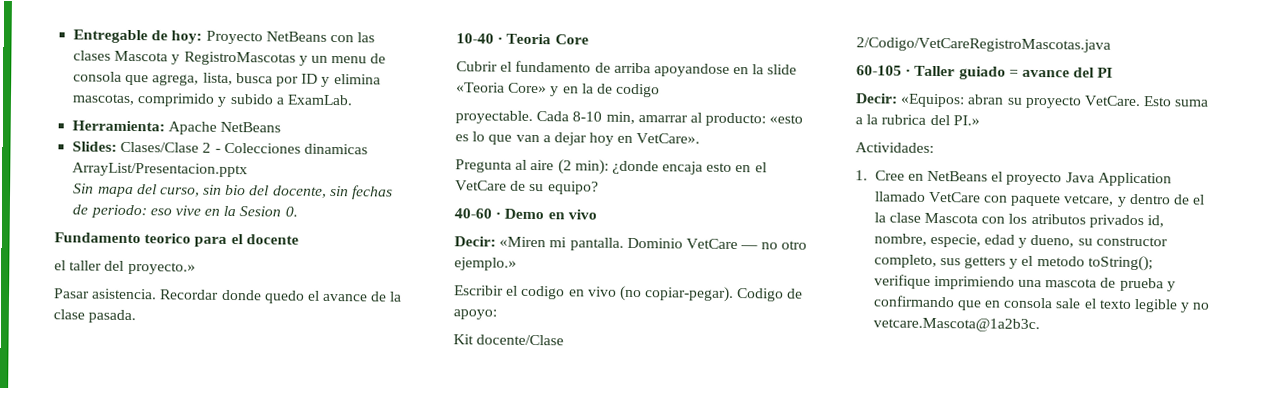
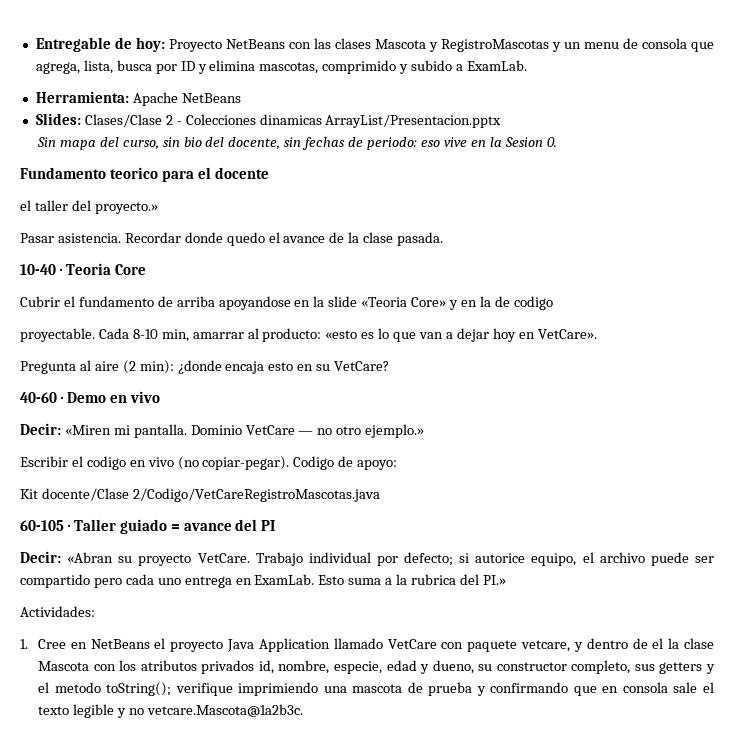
[754,162,767,173] [455,180,599,195] el VetCare de su equipo? -> [316,361,390,371] su VetCare?
[900,93,1005,108] «Equipos: abran -> [67,552,114,563] «Abran
(1141, 101) none -> [255,552,714,566] [20,574,315,588] Trabajo individual por defecto; si autorice equipo, el archivo puede ser compartido pero cada uno entrega en ExamLab.

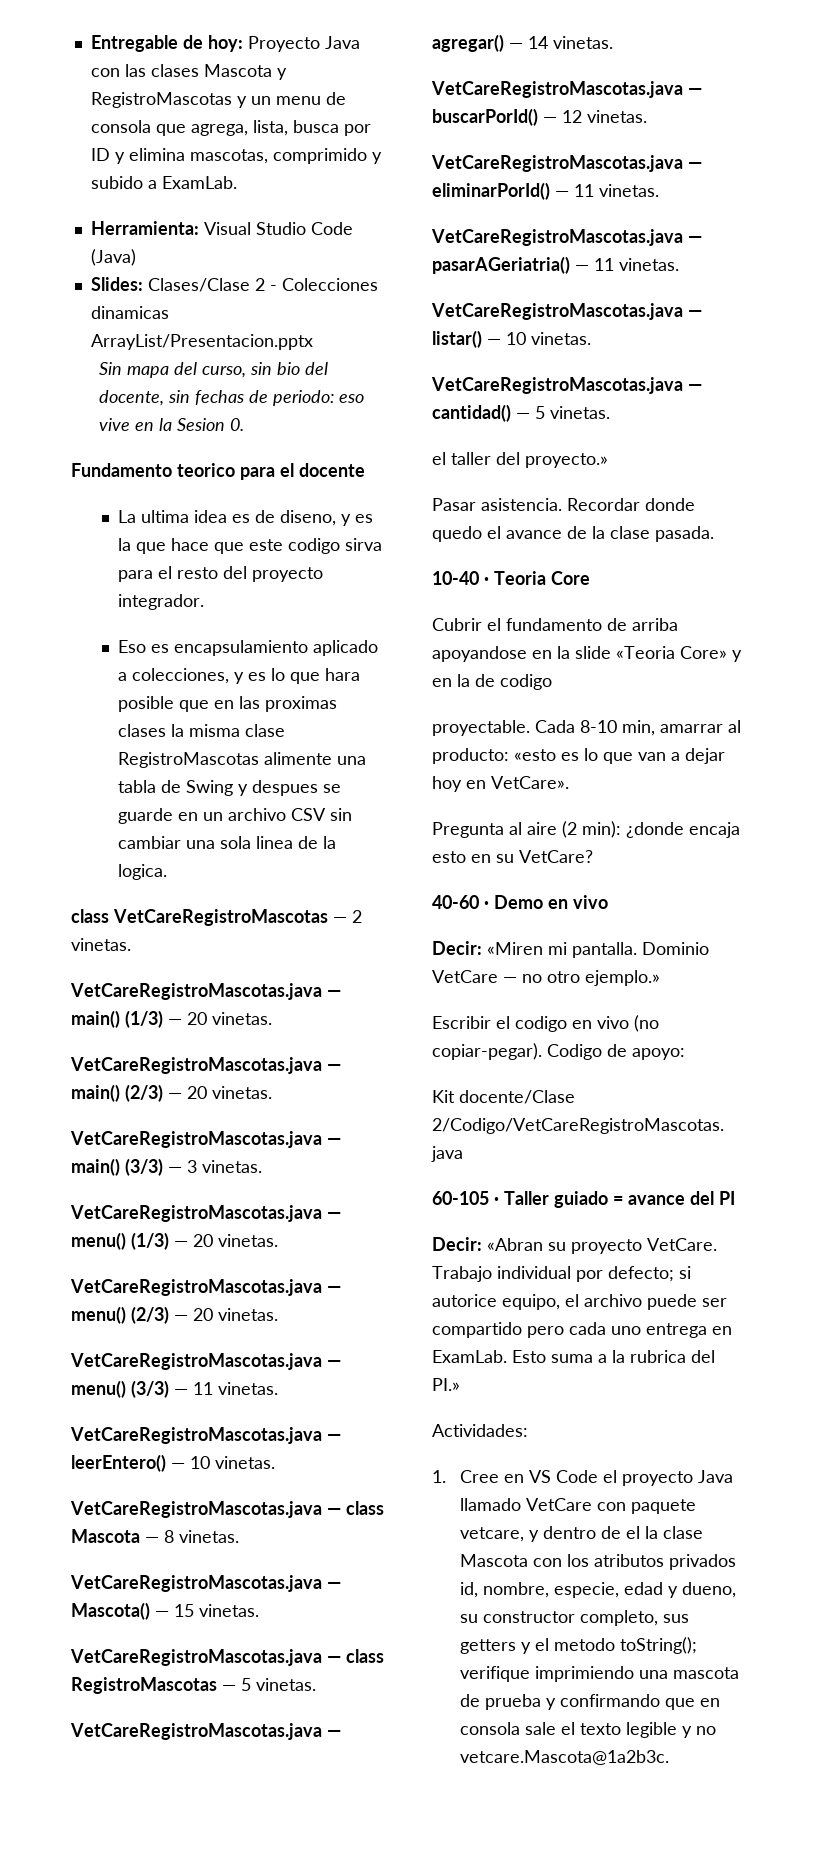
[225,39,285,49] NetBeans -> [324,36,360,49] Java
[132,92,241,106] Apache NetBeans -> [203,222,353,235] [90,249,136,266] Visual Studio Code (Java)
(269, 173) none -> [118,510,374,526] [118,538,383,554] [118,566,324,582] [118,594,205,610] [118,640,379,656] [118,668,361,684] [118,696,338,712] [118,724,286,737] [118,752,367,768] [118,780,342,796] [118,808,353,824] [118,836,337,849] [118,864,168,880] [71,909,362,926] [71,938,131,951] [70,983,341,1000] [71,1010,272,1028] [70,1057,341,1074] [71,1084,272,1102] [70,1131,341,1148] [71,1158,262,1176] [70,1205,341,1222] [71,1232,278,1250] [70,1279,341,1296] [71,1306,278,1324] [70,1353,341,1370] [71,1380,278,1398] [70,1427,341,1444] [71,1454,275,1472] [70,1501,384,1518] [71,1529,239,1543] [70,1575,341,1592] [71,1602,259,1620] [70,1649,384,1666] [71,1677,316,1694] [70,1723,341,1740] [432,34,613,52] [431,81,702,98] [432,108,647,126] [431,155,702,172] [432,182,659,200] [431,229,702,246] [432,256,679,274] [431,303,702,320] [432,330,591,348] [431,377,702,394] [432,404,610,422] // La ultima idea es de diseno, y es la que hace que este codigo sirva para el resto del proyecto integrador. // Eso es encapsulamiento aplicado a colecciones, y es lo que hara posible que en las proximas clases la misma clase RegistroMascotas alimente una tabla de Swing y despues se guarde en un archivo CSV sin cambiar una sola linea de la logica. // class VetCareRegistroMascotas — 2 vinetas. // VetCareRegistroMascotas.java — main() (1/3) — 20 vinetas. // VetCareRegistroMascotas.java — main() (2/3) — 20 vinetas. // VetCareRegistroMascotas.java — main() (3/3) — 3 vinetas. // VetCareRegistroMascotas.java — menu() (1/3) — 20 vinetas. // VetCareRegistroMascotas.java — menu() (2/3) — 20 vinetas. // VetCareRegistroMascotas.java — menu() (3/3) — 11 vinetas. // VetCareRegistroMascotas.java — leerEntero() — 10 vinetas. // VetCareRegistroMascotas.java — class Mascota — 8 vinetas. // VetCareRegistroMascotas.java — Mascota() — 15 vinetas. // VetCareRegistroMascotas.java — class RegistroMascotas — 5 vinetas. // VetCareRegistroMascotas.java — agregar() — 14 vinetas. // VetCareRegistroMascotas.java — buscarPorId() — 12 vinetas. // VetCareRegistroMascotas.java — eliminarPorId() — 11 vinetas. // VetCareRegistroMascotas.java — pasarAGeriatria() — 11 vinetas. // VetCareRegistroMascotas.java — listar() — 10 vinetas. // VetCareRegistroMascotas.java — cantidad() — 5 vinetas.
[90,639,150,649] NetBeans -> [528,1470,598,1483] VS Code
[258,638,330,652] Application -> (733, 1476) none

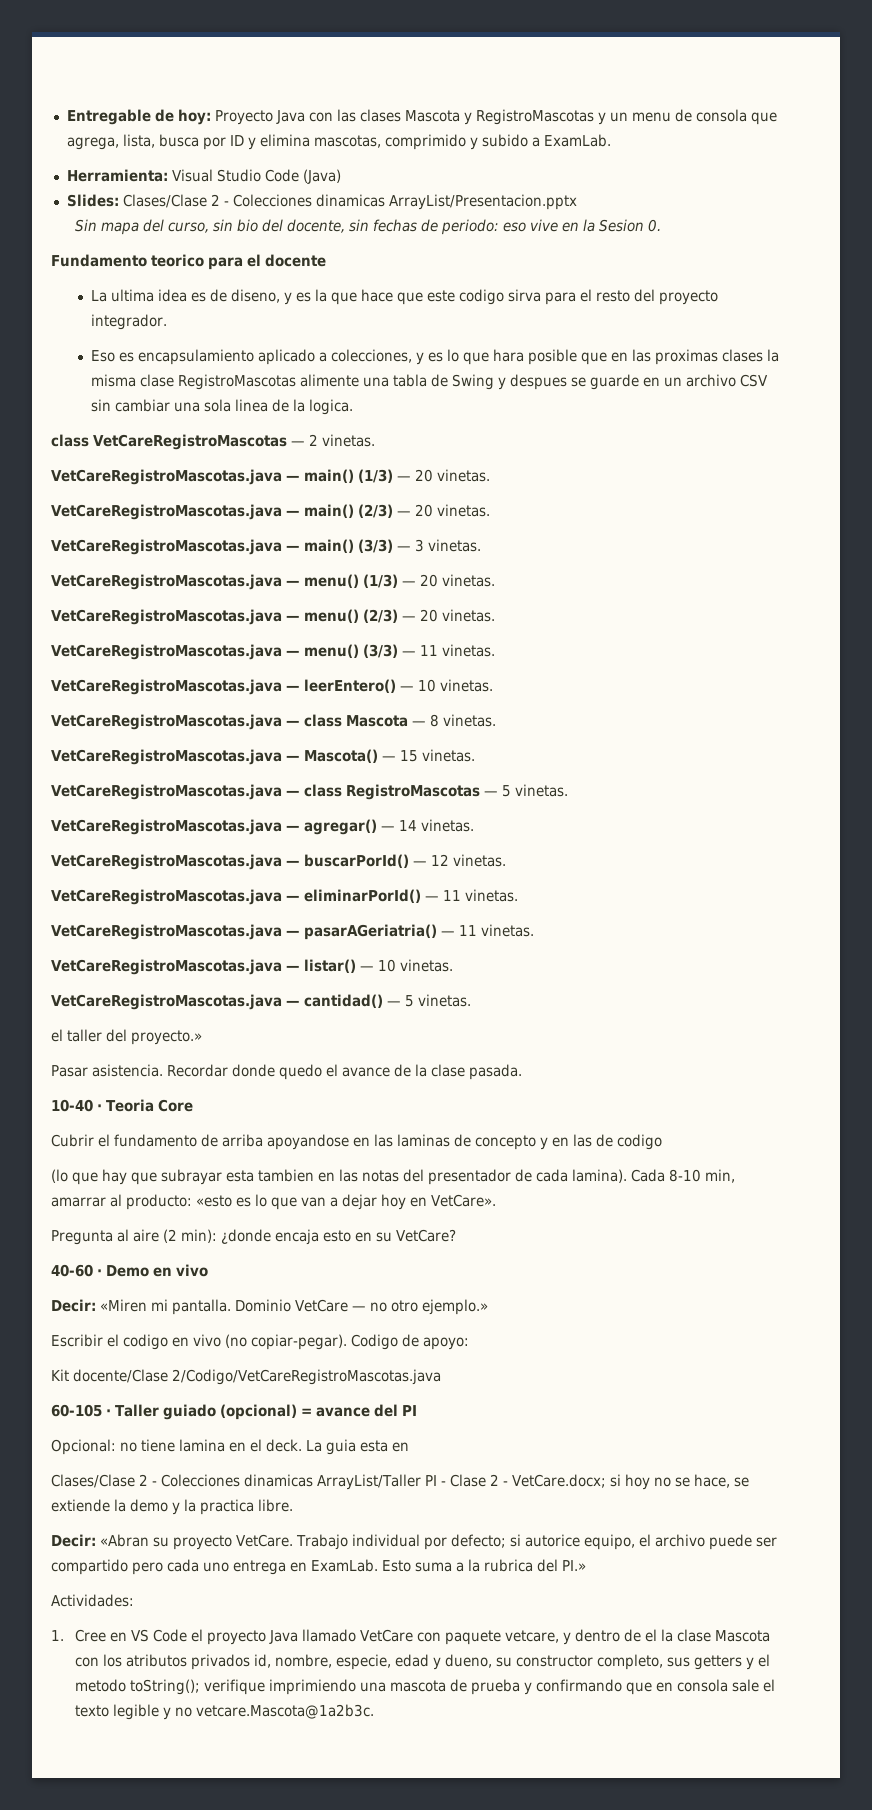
[557,646,727,659] la slide «Teoria Core» -> [374,1134,536,1150] las laminas de concepto
[457,674,470,687] la -> [573,1134,592,1147] las
[432,720,530,736] proyectable. -> [51,1169,627,1185] (lo que hay que subrayar esta tambien en las notas del presentador de cada lamina).
(608, 1199) none -> [219,1404,297,1420] (opcional)
(735, 1198) none -> [51,1439,409,1455] [51,1474,749,1490] [51,1499,293,1515] // Opcional: no tiene lamina en el deck. La guia esta en // Clases/Clase 2 - Colecciones dinamicas ArrayList/Taller PI - Clase 2 - VetCare.docx; si hoy no se hace, se extiende la demo y la practica libre.

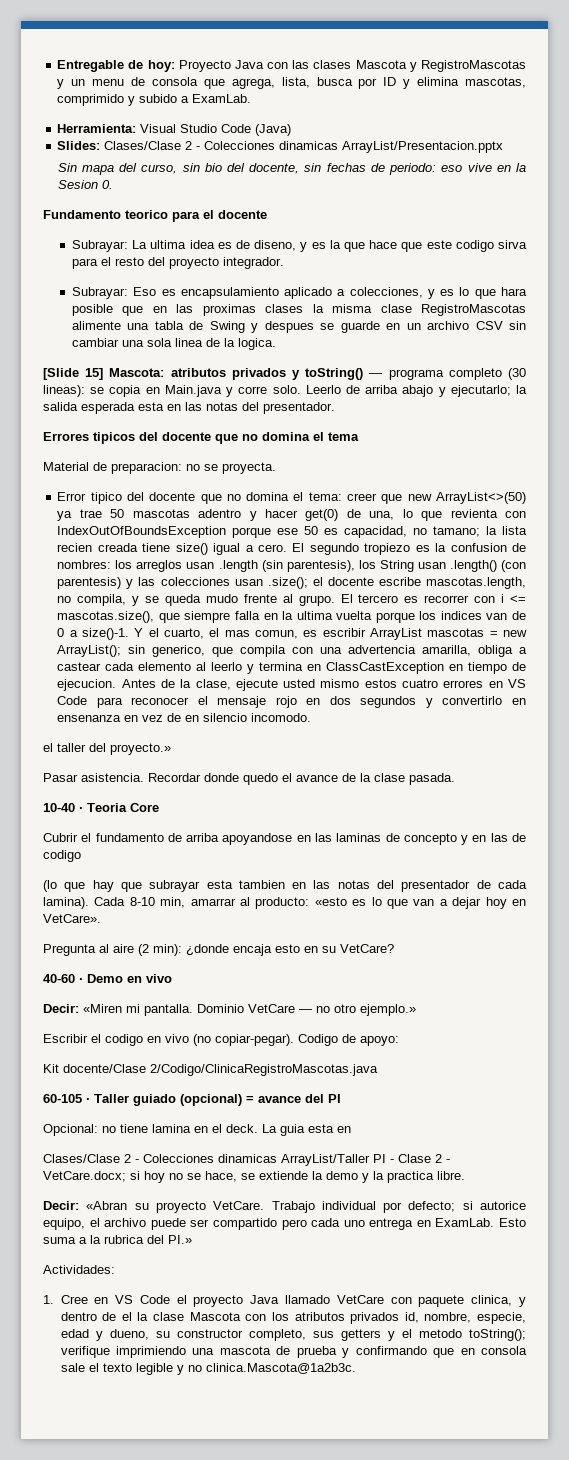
(326, 260) none -> [71,240,128,252] Subrayar:
(168, 322) none -> [71,287,128,299] Subrayar:
[51,434,375,450] [51,469,490,485] [51,504,490,520] [51,539,481,555] [51,574,495,590] [51,609,495,625] [51,644,495,660] [51,679,493,695] [51,714,496,730] [51,749,475,765] [51,784,568,800] [51,819,474,835] [51,854,506,870] [51,889,518,905] [51,924,534,940] [51,959,453,975] [51,994,471,1010] class VetCareRegistroMascotas — 2 vinetas. // VetCareRegistroMascotas.java — main() (1/3) — 20 vinetas. // VetCareRegistroMascotas.java — main() (2/3) — 20 vinetas. // VetCareRegistroMascotas.java — main() (3/3) — 3 vinetas. // VetCareRegistroMascotas.java — menu() (1/3) — 20 vinetas. // VetCareRegistroMascotas.java — menu() (2/3) — 20 vinetas. // VetCareRegistroMascotas.java — menu() (3/3) — 11 vinetas. // VetCareRegistroMascotas.java — leerEntero() — 10 vinetas. // VetCareRegistroMascotas.java — class Mascota — 8 vinetas. // VetCareRegistroMascotas.java — Mascota() — 15 vinetas. // VetCareRegistroMascotas.java — class RegistroMascotas — 5 vinetas. // VetCareRegistroMascotas.java — agregar() — 14 vinetas. // VetCareRegistroMascotas.java — buscarPorId() — 12 vinetas. // VetCareRegistroMascotas.java — eliminarPorId() — 11 vinetas. // VetCareRegistroMascotas.java — pasarAGeriatria() — 11 vinetas. // VetCareRegistroMascotas.java — listar() — 10 vinetas. // VetCareRegistroMascotas.java — cantidad() — 5 vinetas. -> [43,368,526,380] [43,385,527,397] [43,402,335,414] [43,432,359,444] [43,462,276,474] [57,492,526,504] [57,509,526,521] [57,526,527,538] [57,543,526,555] [57,560,526,572] [57,577,526,589] [57,594,527,606] [57,611,526,623] [57,628,527,640] [57,645,528,657] [57,662,527,674] [57,679,526,691] [57,696,526,708] [57,713,312,722] [Slide 15] Mascota: atributos privados y toString() — programa completo (30 lineas): se copia en Main.java y corre solo. Leerlo de arriba abajo y ejecutarlo; la salida esperada esta en las notas del presentador. // Errores tipicos del docente que no domina el tema // Material de preparacion: no se proyecta. // Error tipico del docente que no domina el tema: creer que new ArrayList<>(50) ya trae 50 mascotas adentro y hacer get(0) de una, lo que revienta con IndexOutOfBoundsException porque ese 50 es capacidad, no tamano; la lista recien creada tiene size() igual a cero. El segundo tropiezo es la confusion de nombres: los arreglos usan .length (sin parentesis), los String usan .length() (con parentesis) y las colecciones usan .size(); el docente escribe mascotas.length, no compila, y se queda mudo frente al grupo. El tercero es recorrer con i <= mascotas.size(), que siempre falla en la ultima vuelta porque los indices van de 0 a size()-1. Y el cuarto, el mas comun, es escribir ArrayList mascotas = new ArrayList(); sin generico, que compila con una advertencia amarilla, obliga a castear cada elemento al leerlo y termina en ClassCastException en tiempo de ejecucion. Antes de la clase, ejecute usted mismo estos cuatro errores en VS Code para reconocer el mensaje rojo en dos segundos y convertirlo en ensenanza en vez de en silencio incomodo.
[172,1369,441,1385] 2/Codigo/VetCareRegistroMascotas.java -> [150,1064,378,1076] 2/Codigo/ClinicaRegistroMascotas.java
[505,1630,560,1643] vetcare, -> [471,1295,513,1306] clinica,
[196,1704,375,1719] vetcare.Mascota@1a2b3c. -> [205,1363,356,1374] clinica.Mascota@1a2b3c.

